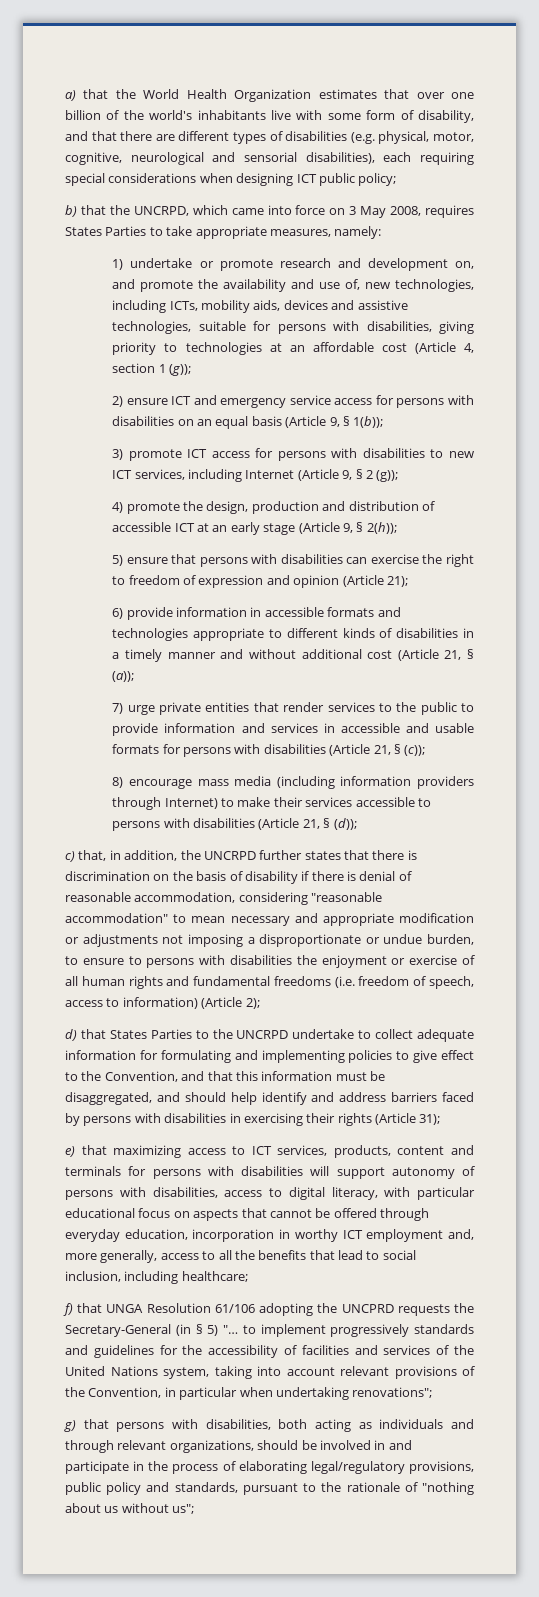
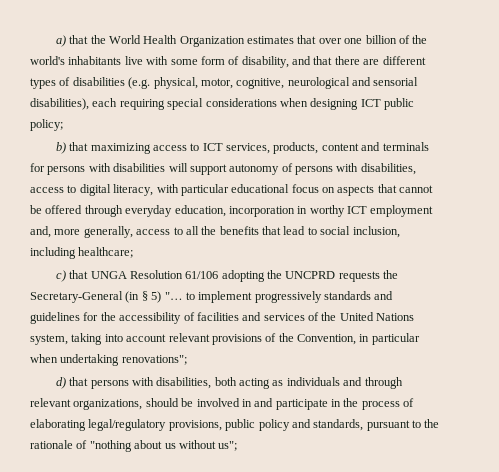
[109,205,475,218] [65,226,382,239] [112,258,474,271] [112,279,475,292] [112,300,408,313] [112,321,475,334] [112,342,475,355] [112,363,192,376] [112,395,474,408] [112,416,384,429] [112,448,474,461] [112,469,399,482] [112,501,435,514] [112,522,397,535] [112,554,474,567] [112,575,408,588] [112,607,401,620] [112,628,474,641] [112,649,475,662] [112,671,135,682] [112,702,474,715] [112,723,474,736] [112,744,426,757] [112,776,474,789] [112,797,431,810] [112,818,357,831] [65,850,417,862] [65,871,412,884] [65,892,383,905] [65,913,474,926] [65,934,474,947] [65,955,476,968] [65,976,474,989] [65,997,260,1009] [65,1029,474,1042] [65,1050,474,1063] [65,1071,385,1082] [65,1092,474,1105] [65,1113,441,1126] [65,1145,107,1157] the UNCRPD, which came into force on 3 May 2008, requires States Parties to take appropriate measures, namely: // 1) undertake or promote research and development on, and promote the availability and use of, new technologies, including ICTs, mobility aids, devices and assistive technologies, suitable for persons with disabilities, giving priority to technologies at an affordable cost (Article 4, section 1 (g)); // 2) ensure ICT and emergency service access for persons with disabilities on an equal basis (Article 9, § 1(b)); // 3) promote ICT access for persons with disabilities to new ICT services, including Internet (Article 9, § 2 (g)); // 4) promote the design, production and distribution of accessible ICT at an early stage (Article 9, § 2(h)); // 5) ensure that persons with disabilities can exercise the right to freedom of expression and opinion (Article 21); // 6) provide information in accessible formats and technologies appropriate to different kinds of disabilities in a timely manner and without additional cost (Article 21, § (a)); // 7) urge private entities that render services to the public to provide information and services in accessible and usable formats for persons with disabilities (Article 21, § (c)); // 8) encourage mass media (including information providers through Internet) to make their services accessible to persons with disabilities (Article 21, § (d)); // c) that, in addition, the UNCRPD further states that there is discrimination on the basis of disability if there is denial of reasonable accommodation, considering "reasonable accommodation" to mean necessary and appropriate modification or adjustments not imposing a disproportionate or undue burden, to ensure to persons with disabilities the enjoyment or exercise of all human rights and fundamental freedoms (i.e. freedom of speech, access to information) (Article 2); // d) that States Parties to the UNCRPD undertake to collect adequate information for formulating and implementing policies to give effect to the Convention, and that this information must be disaggregated, and should help identify and address barriers faced by persons with disabilities in exercising their rights (Article 31); // e) that -> (89, 146) none
[63,1303,73,1316] f) -> [55,270,66,282] c)
[64,1420,76,1432] g) -> [55,377,66,389] d)

